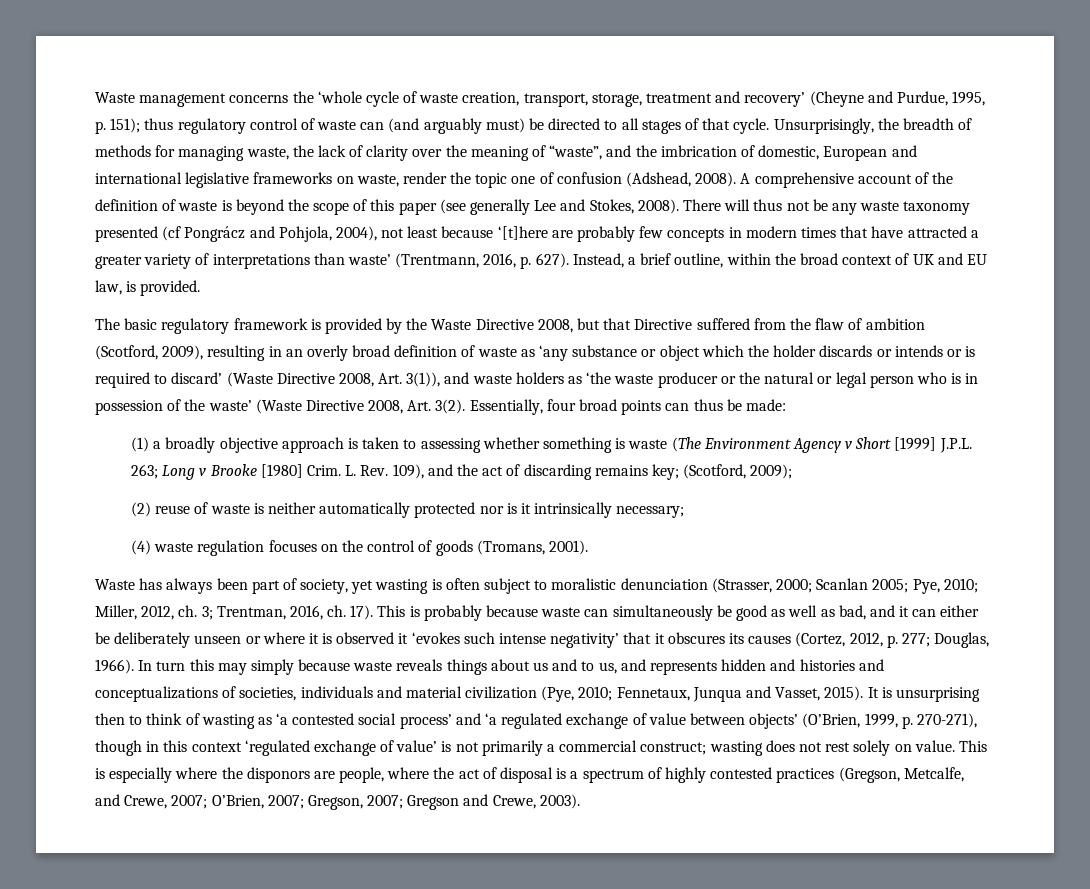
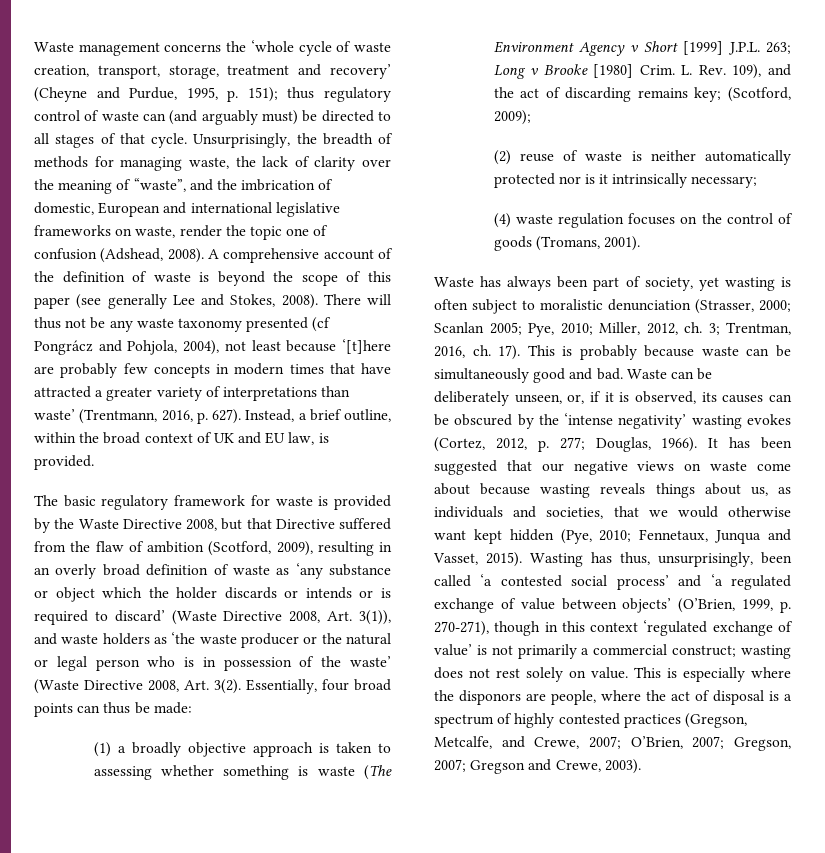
(308, 324) none -> [250,495,313,506] for waste
[612,605,980,621] [95,632,792,648] simultaneously be good as well as bad, and it can either be deliberately unseen or where it is observed it ‘evokes such intense negativity’ that it obscures its causes -> [776,345,791,357] [434,368,713,383] [434,391,792,406] [434,413,791,429] be simultaneously good and bad. Waste can be deliberately unseen, or, if it is observed, its causes can be obscured by the ‘intense negativity’ wasting evokes
[138,659,884,675] [95,686,538,702] In turn this may simply because waste reveals things about us and to us, and represents hidden and histories and conceptualizations of societies, individuals and material civilization -> [708,437,792,449] [434,460,791,475] [434,483,791,498] [434,506,791,519] [434,529,554,544] It has been suggested that our negative views on waste come about because wasting reveals things about us, as individuals and societies, that we would otherwise want kept hidden
[867,687,980,702] [95,713,272,729] It is unsurprising then to think of wasting as -> [530,552,792,567] [434,575,471,587] Wasting has thus, unsurprisingly, been called

